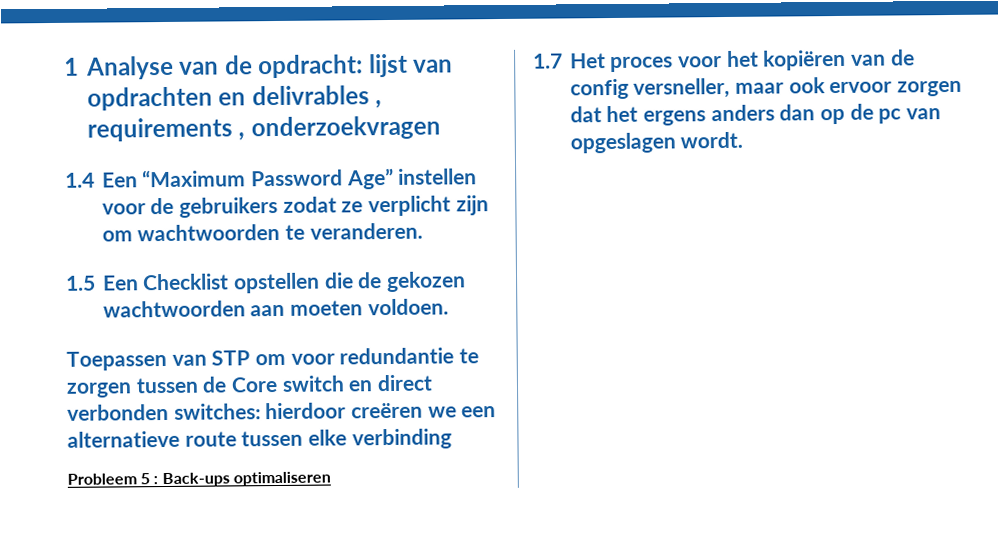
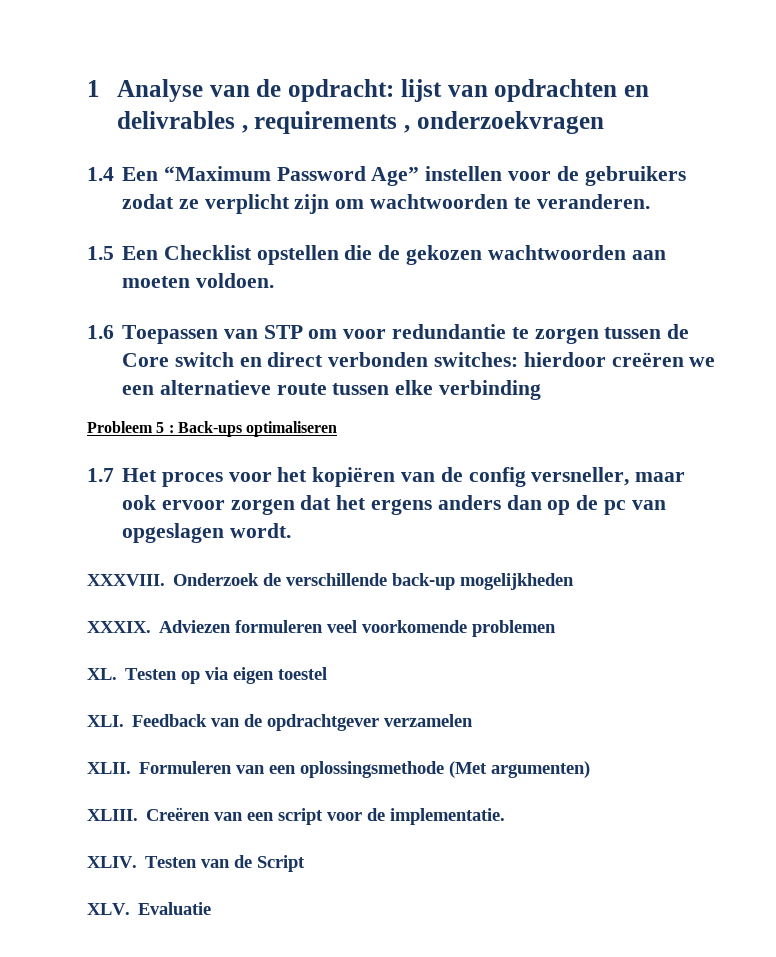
(449, 307) none -> [87,325,114,339] 1.6
(744, 140) none -> [87,573,574,590] [87,620,556,637] [87,667,327,684] [87,714,473,731] [87,761,590,778] [87,807,505,825] [87,855,305,872] [87,902,211,915] // XXXVIII. Onderzoek de verschillende back-up mogelijkheden // XXXIX. Adviezen formuleren veel voorkomende problemen // XL. Testen op via eigen toestel // XLI. Feedback van de opdrachtgever verzamelen // XLII. Formuleren van een oplossingsmethode (Met argumenten) // XLIII. Creëren van een script voor de implementatie. // XLIV. Testen van de Script // XLV. Evaluatie

